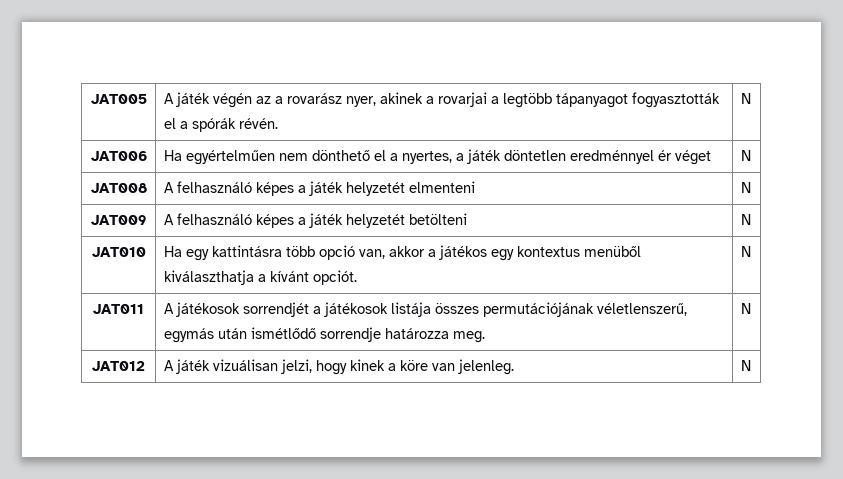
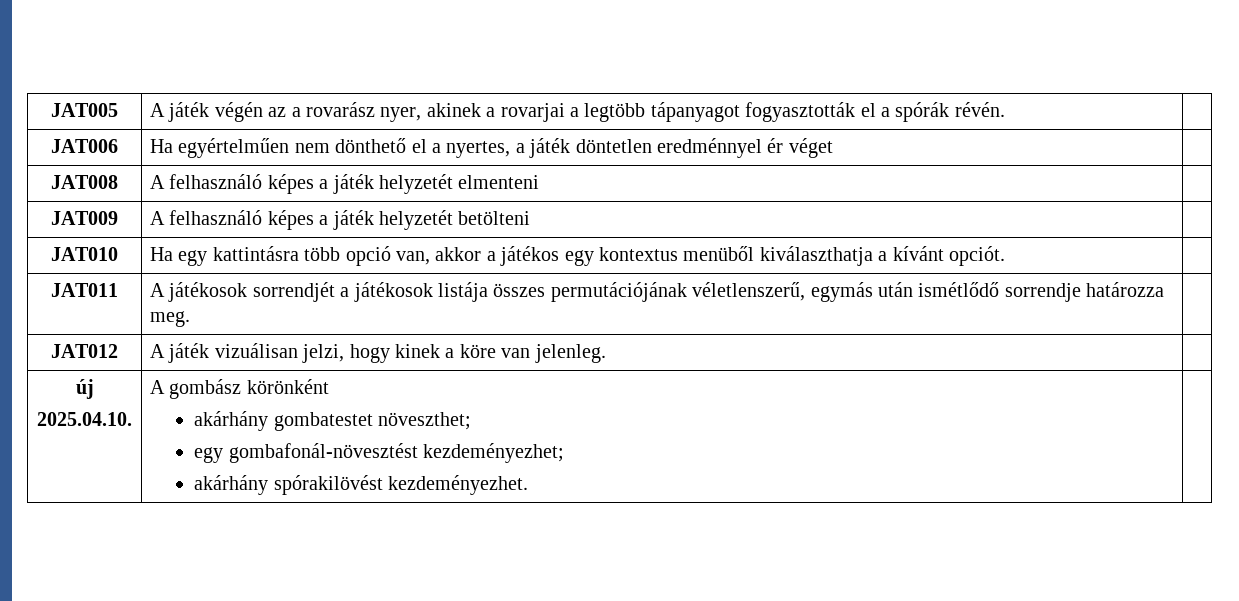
[740,93,751,104] N -> (1005, 109) none
[740,150,751,161] N -> (833, 148) none
[740,182,751,193] N -> (540, 182) none
[740,214,751,225] N -> (531, 218) none
[740,246,751,257] N -> (1006, 256) none
[740,303,751,314] N -> (191, 319) none
[740,360,751,371] N -> [75,379,94,399] [37,412,132,426] [150,379,329,399] [194,411,472,431] [194,443,565,463] [194,475,529,495] // új // 2025.04.10. | A gombász körönként // akárhány gombatestet növeszthet; // egy gombafonál-növesztést kezdeményezhet; // akárhány spórakilövést kezdeményezhet. |

